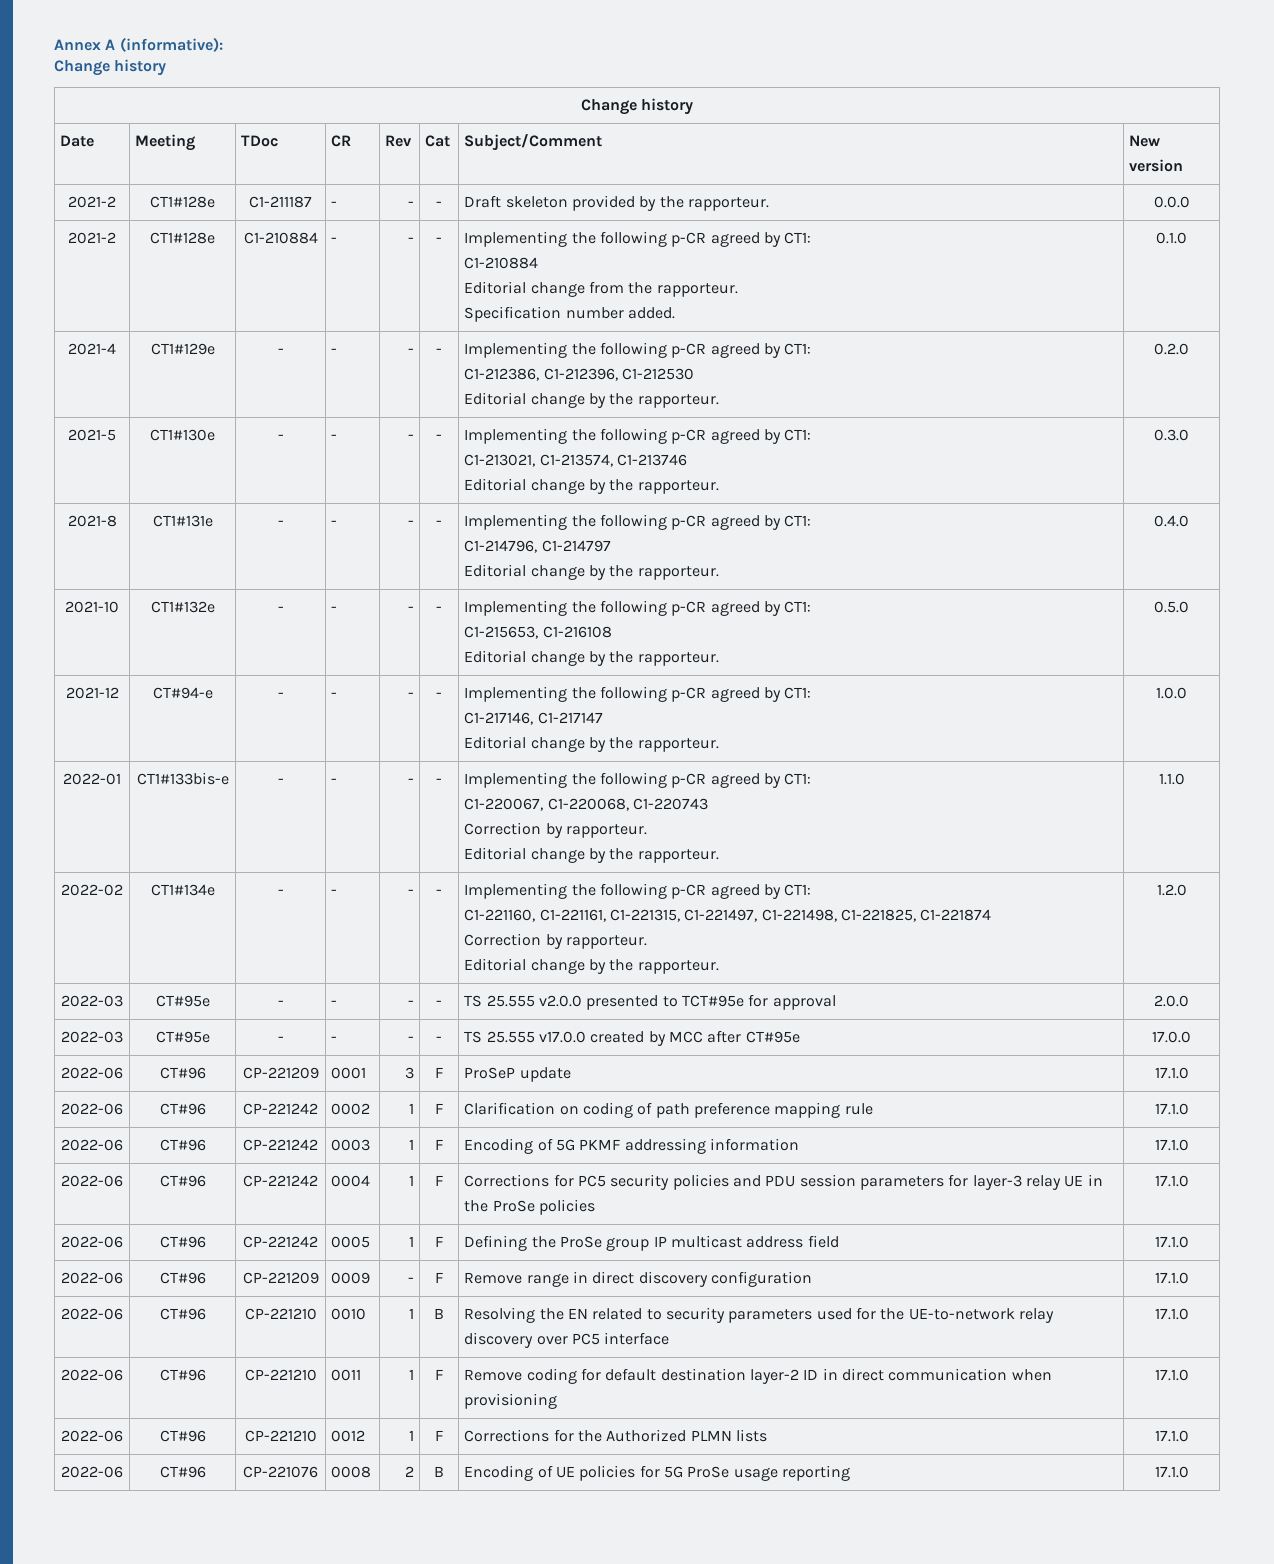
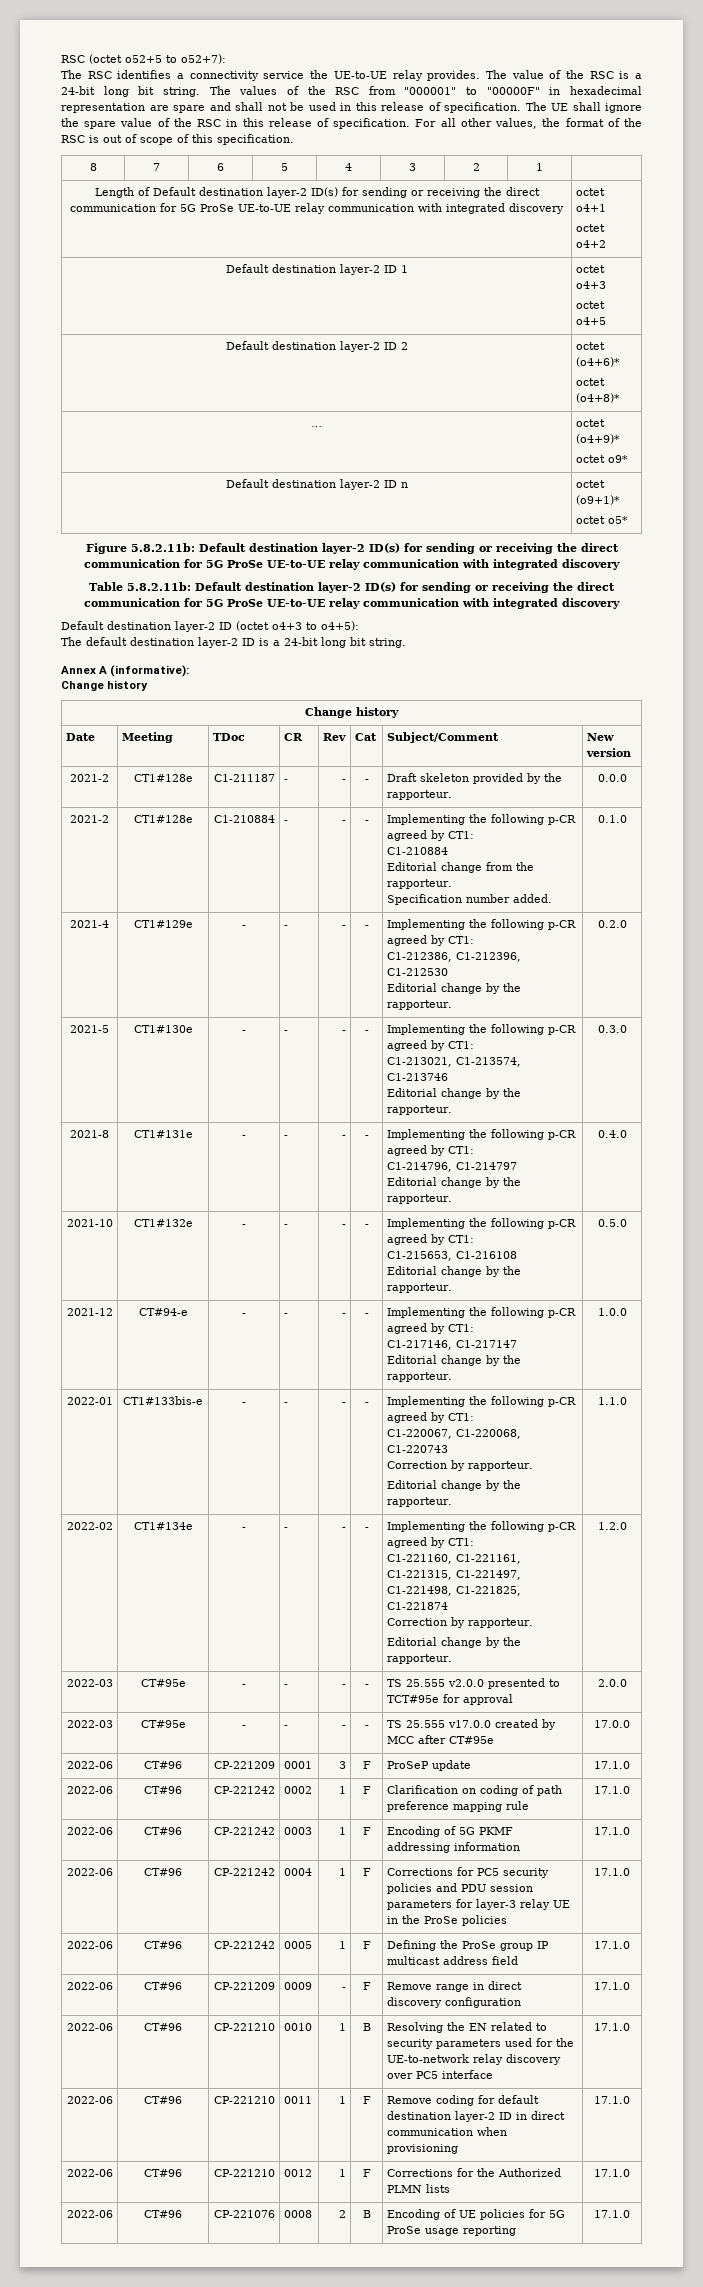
(54, 45) none -> [61,54,226,64] [61,70,642,81] [61,86,643,97] [61,102,642,113] [61,118,642,129] [61,134,294,145] [89,163,97,171] [153,163,160,171] [217,163,224,171] [281,163,288,171] [345,163,352,171] [409,163,416,171] [472,163,480,171] [536,163,543,171] [94,187,540,198] [70,203,564,214] [575,188,605,196] [575,204,606,212] [575,224,605,232] [575,240,606,248] [225,264,408,275] [575,265,605,273] [575,281,606,289] [575,301,605,309] [575,317,606,325] [225,341,408,352] [575,342,605,350] [575,357,620,367] [575,378,605,386] [575,393,620,403] [311,426,322,427] [575,419,605,427] [575,434,620,444] [575,455,628,463] [225,479,408,490] [575,480,605,488] [575,495,620,505] [575,516,628,524] [85,543,619,554] [84,559,620,570] [89,582,615,593] [84,598,620,609] [61,621,359,632] [61,637,406,648] RSC (octet o52+5 to o52+7): // The RSC identifies a connectivity service the UE-to-UE relay provides. The value of the RSC is a 24-bit long bit string. The values of the RSC from "000001" to "00000F" in hexadecimal representation are spare and shall not be used in this release of specification. The UE shall ignore the spare value of the RSC in this release of specification. For all other values, the format of the RSC is out of scope of this specification. // 8 | 7 | 6 | 5 | 4 | 3 | 2 | 1 | // Length of Default destination layer-2 ID(s) for sending or receiving the direct communication for 5G ProSe UE-to-UE relay communication with integrated discovery | octet o4+1 // octet o4+2 // Default destination layer-2 ID 1 | octet o4+3 // octet o4+5 // Default destination layer-2 ID 2 | octet (o4+6)* // octet (o4+8)* // … | octet (o4+9)* // octet o9* // Default destination layer-2 ID n | octet (o9+1)* // octet o5* // Figure 5.8.2.11b: Default destination layer-2 ID(s) for sending or receiving the direct communication for 5G ProSe UE-to-UE relay communication with integrated discovery // Table 5.8.2.11b: Default destination layer-2 ID(s) for sending or receiving the direct communication for 5G ProSe UE-to-UE relay communication with integrated discovery // Default destination layer-2 ID (octet o4+3 to o4+5): // The default destination layer-2 ID is a 24-bit long bit string. //

